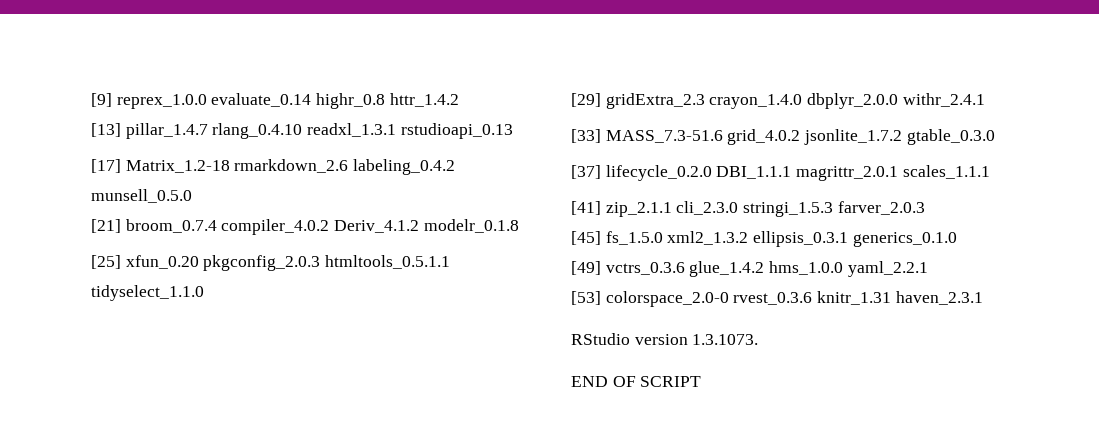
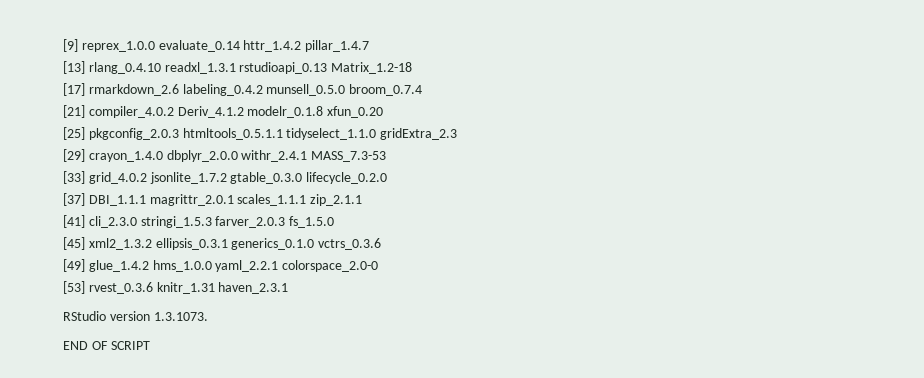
[316,93,386,109] highr_0.8 -> (240, 46) none
(459, 100) none -> [305,40,370,52] pillar_1.4.7
[125,123,208,139] pillar_1.4.7 -> (85, 67) none
(513, 131) none -> [331,62,413,74] Matrix_1.2-18
[125,160,230,173] Matrix_1.2-18 -> (85, 89) none
(192, 196) none -> [349,84,423,96] broom_0.7.4
[125,219,217,233] broom_0.7.4 -> (85, 111) none
(519, 226) none -> [327,106,384,118] xfun_0.20
[125,255,199,269] xfun_0.20 -> (85, 133) none
(204, 293) none -> [380,128,458,140] gridExtra_2.3
[605,93,705,109] gridExtra_2.3 -> (85, 155) none
(985, 100) none -> [311,151,387,162] MASS_7.3-53
[605,130,723,143] MASS_7.3-51.6 -> (85, 177) none
(995, 137) none -> [306,172,388,184] lifecycle_0.2.0
[605,165,712,181] lifecycle_0.2.0 -> (85, 199) none
(990, 172) none -> [310,194,363,206] zip_2.1.1
[605,202,672,217] zip_2.1.1 -> (85, 221) none
(925, 208) none -> [289,216,335,228] fs_1.5.0
[605,231,663,245] fs_1.5.0 -> (85, 243) none
(957, 239) none -> [318,238,382,250] vctrs_0.3.6
[605,262,685,275] vctrs_0.3.6 -> (85, 265) none
(928, 269) none -> [282,260,379,272] colorspace_2.0-0
[605,291,729,307] colorspace_2.0-0 -> (85, 287) none

